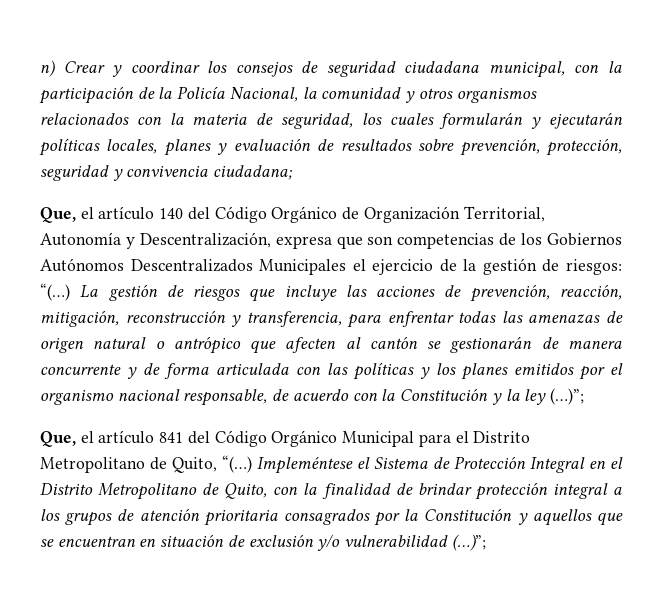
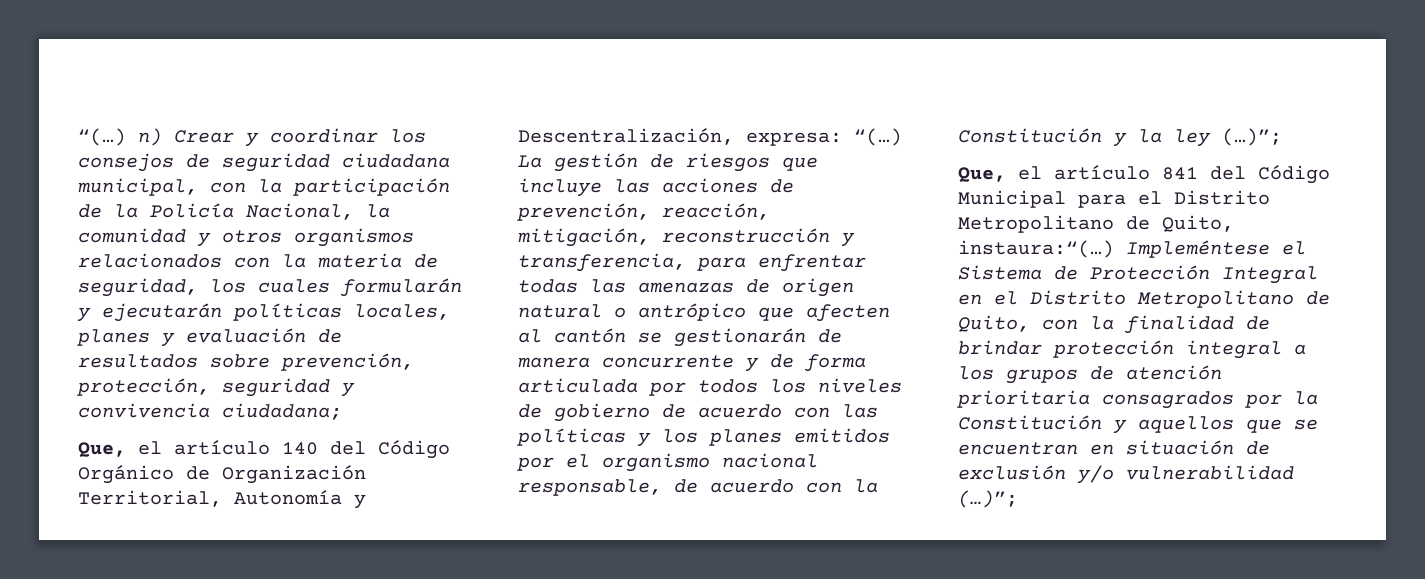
(40, 68) none -> [78,128,126,146] “(…)
[275,233,623,249] [40,258,622,275] expresa que son competencias de los Gobiernos Autónomos Descentralizados Municipales el ejercicio de la gestión de riesgos: -> [746,132,842,146] expresa:
(289, 369) none -> [649,378,902,396] [518,403,782,422] por todos los niveles de gobierno de acuerdo
[271,430,338,447] Orgánico -> (1330, 174) none
[222,455,252,473] “(…) -> [958,240,1114,258] instaura:“(…)

